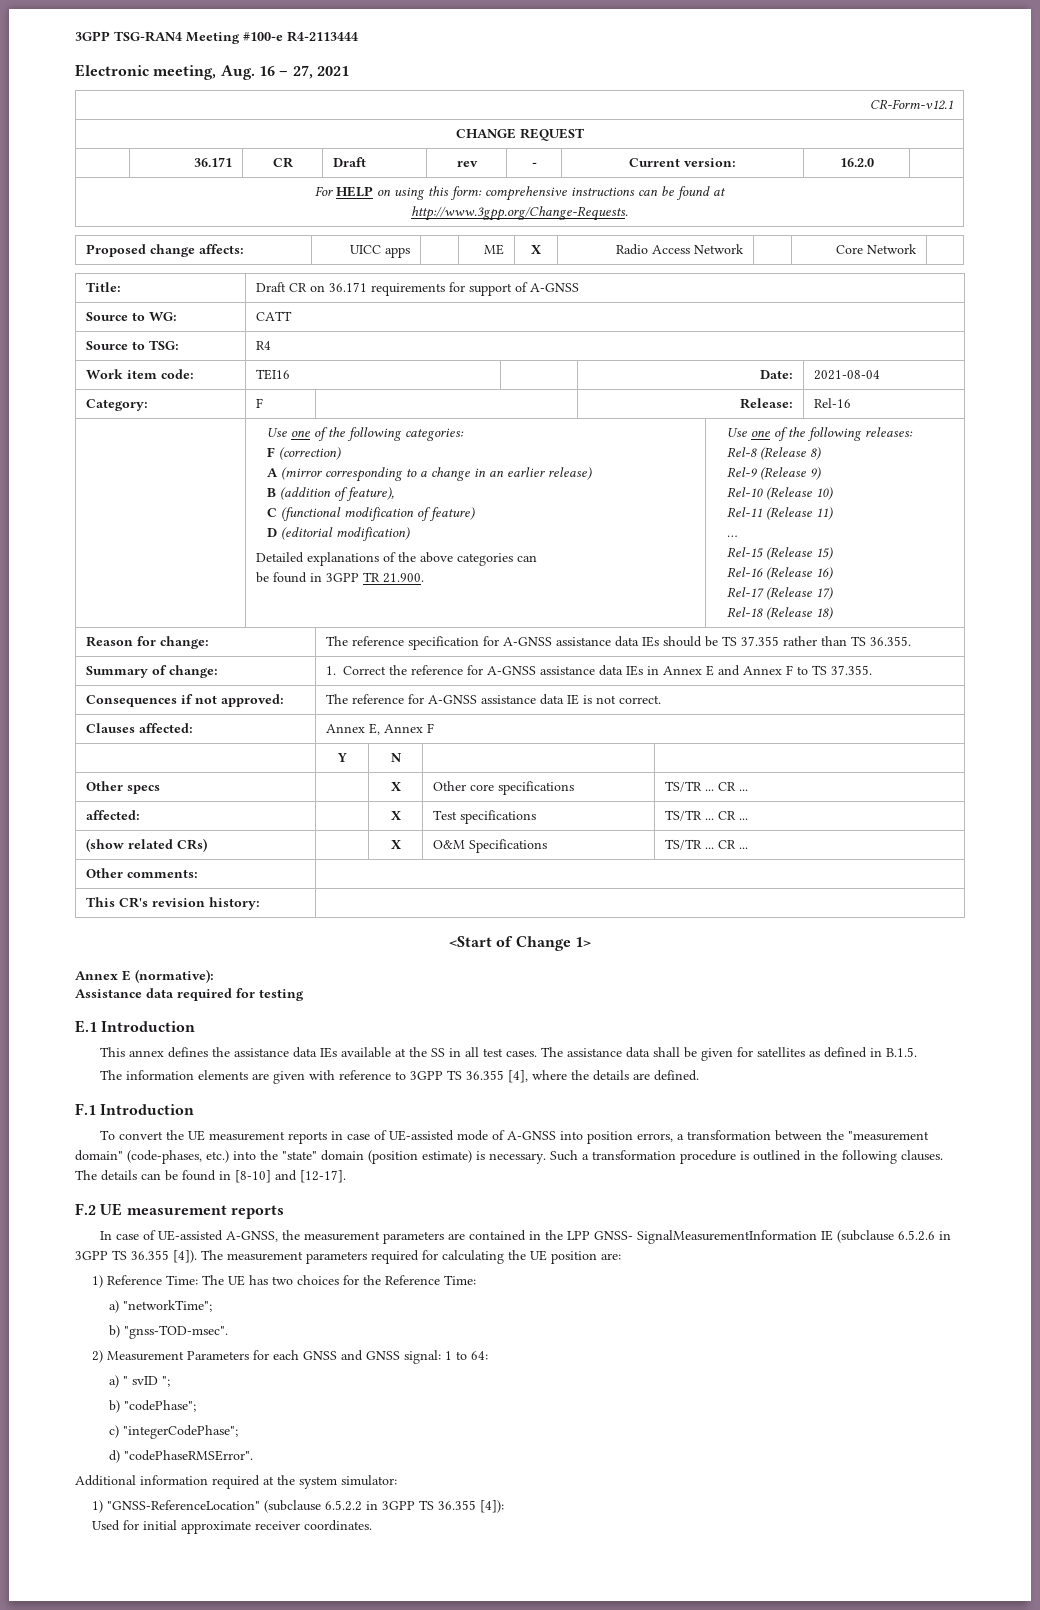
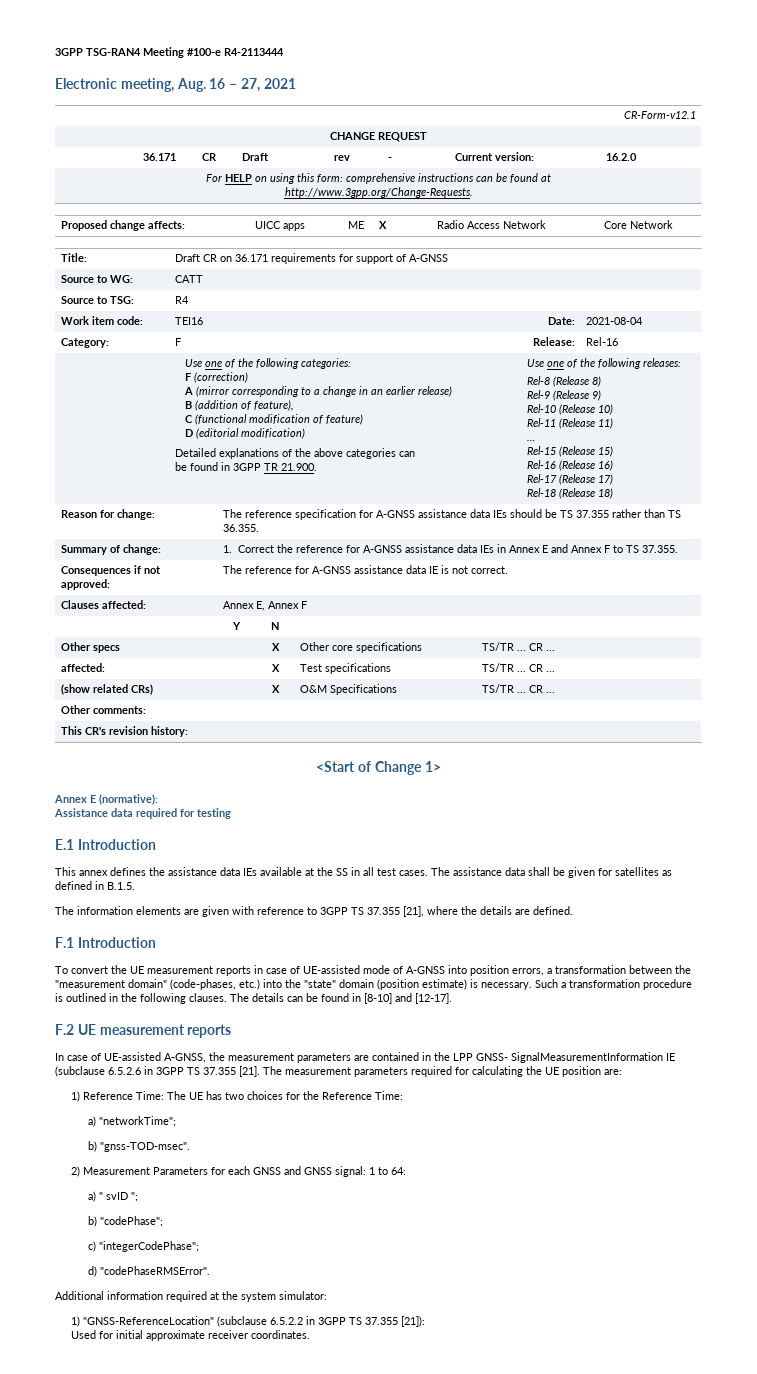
[466,1070,529,1083] 36.355 [4], -> [367,906,424,917] 37.355 [21],
[131,1250,197,1263] 36.355 [4]). -> [203,1066,260,1077] 37.355 [21].
[438,1500,505,1513] 36.355 [4]): -> [365,1316,426,1327] 37.355 [21]):

